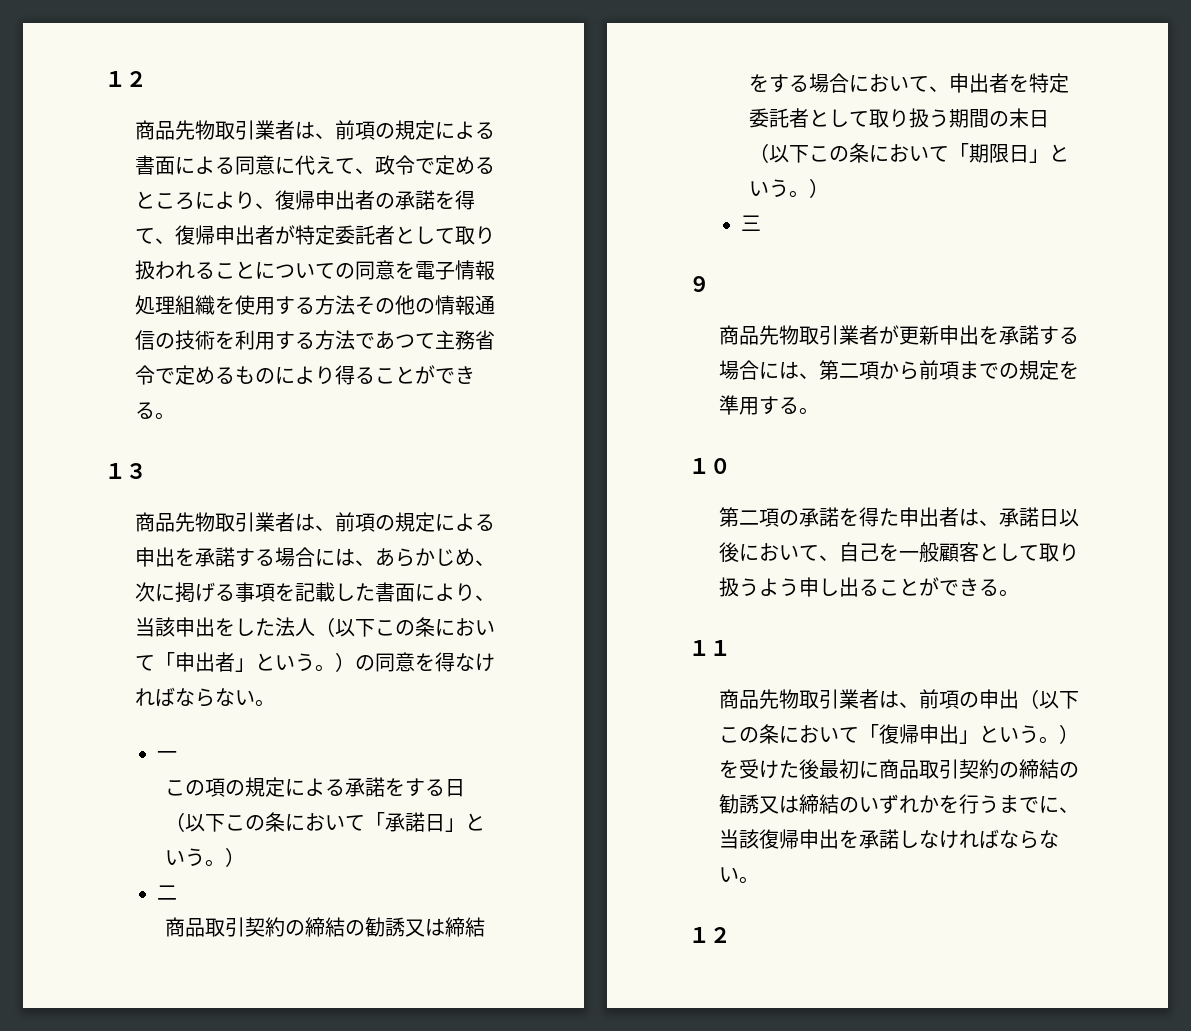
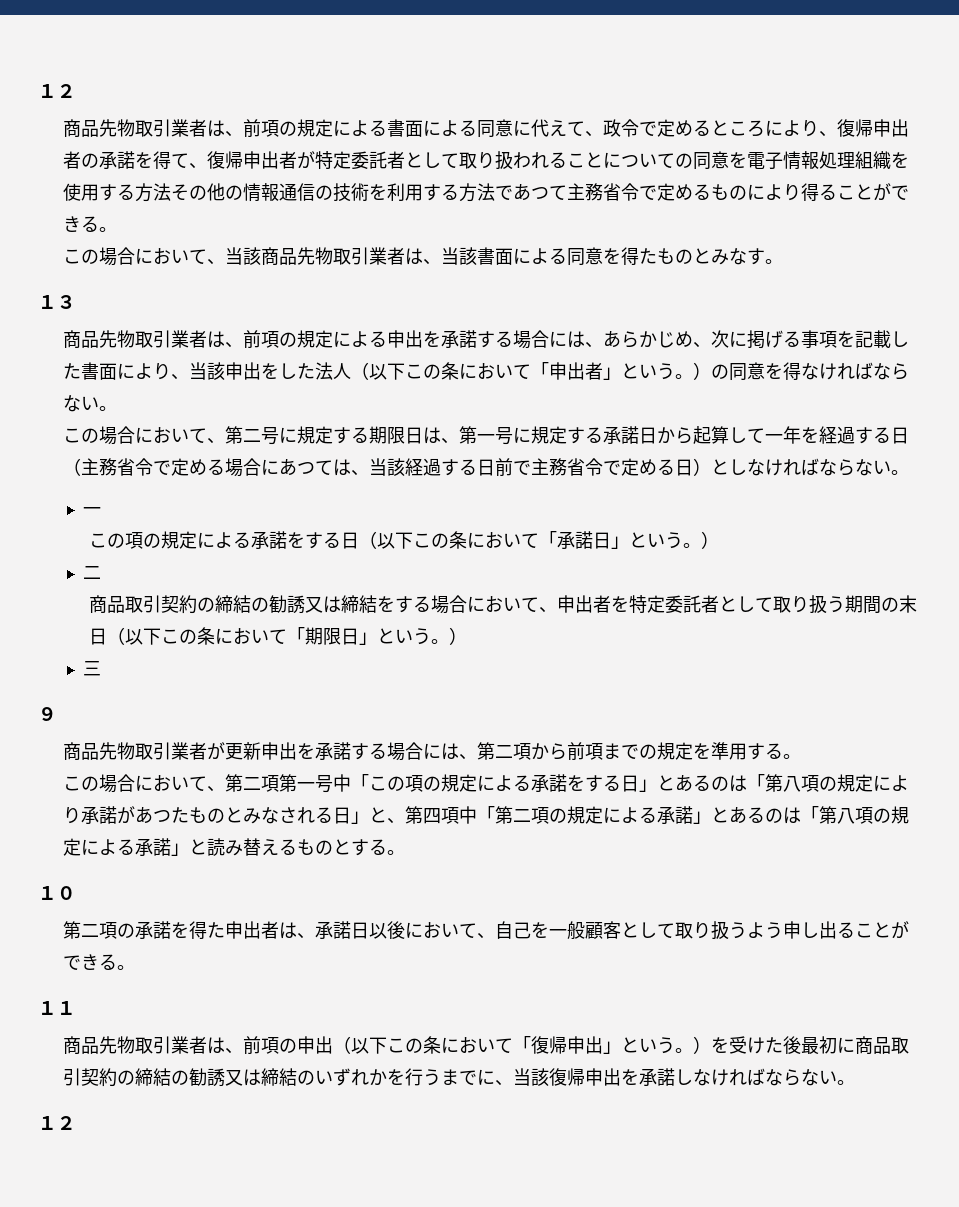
(175, 416) none -> [63,247,784,266] // この場合において、当該商品先物取引業者は、当該書面による同意を得たものとみなす。
(275, 703) none -> [63,426,910,445] [63,458,910,477] // この場合において、第二号に規定する期限日は、第一号に規定する承諾日から起算して一年を経過する日（主務省令で定める場合にあつては、当該経過する日前で主務省令で定める日）としなければならない。
(819, 411) none -> [63,774,910,793] [63,806,910,824] [63,838,406,856] // この場合において、第二項第一号中「この項の規定による承諾をする日」とあるのは「第八項の規定により承諾があつたものとみなされる日」と、第四項中「第二項の規定による承諾」とあるのは「第八項の規定による承諾」と読み替えるものとする。

